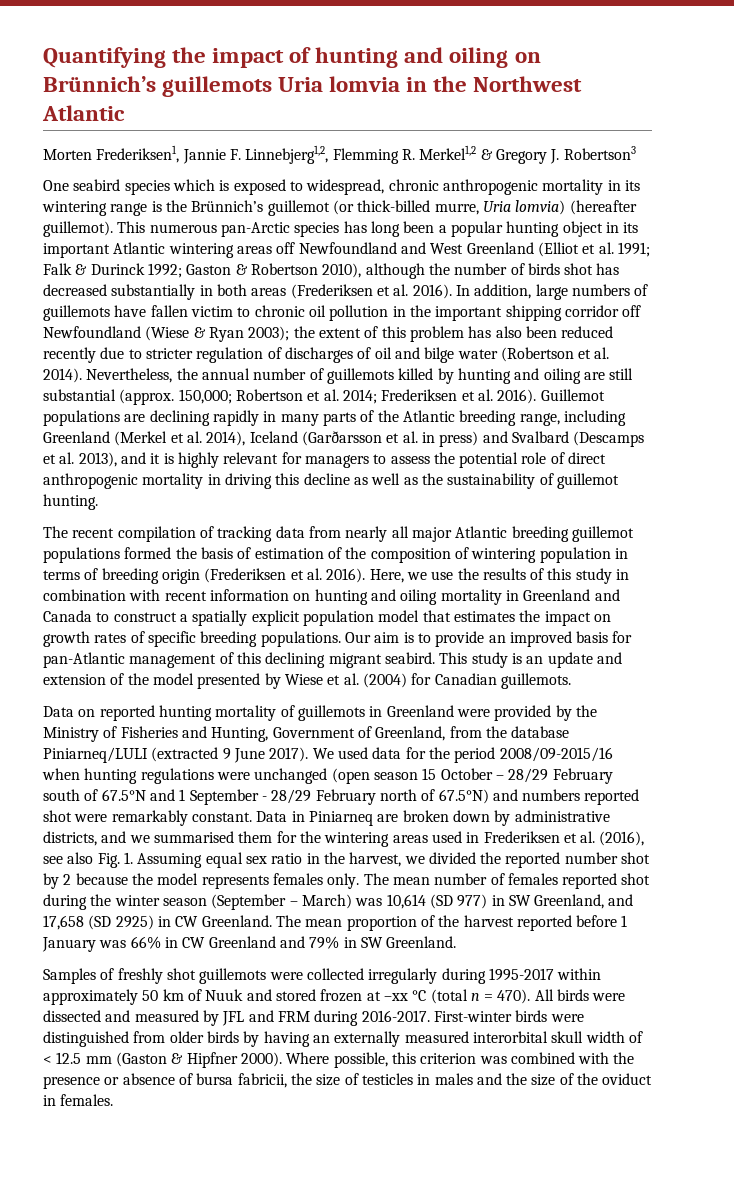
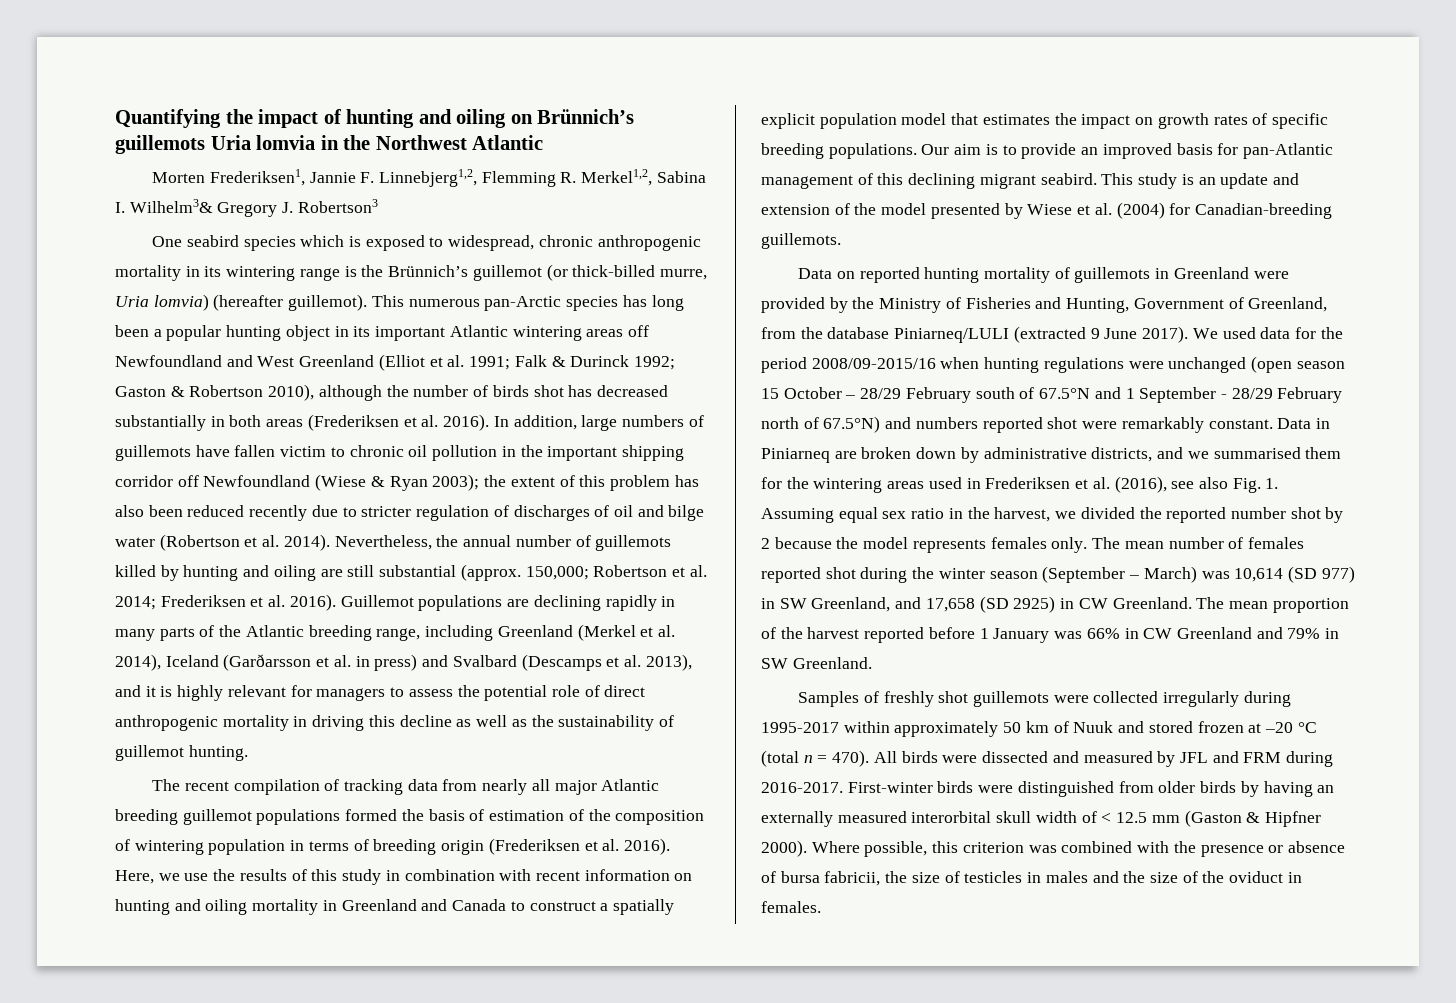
[419,145,493,160] Merkel1,2 & -> [581,169,706,186] [115,199,213,213] Merkel1,2, Sabina I. Wilhelm3&
[434,673,497,685] Canadian -> [1194,203,1332,219] Canadian-breeding
[383,993,408,1001] –xx -> [1264,722,1293,733] –20

